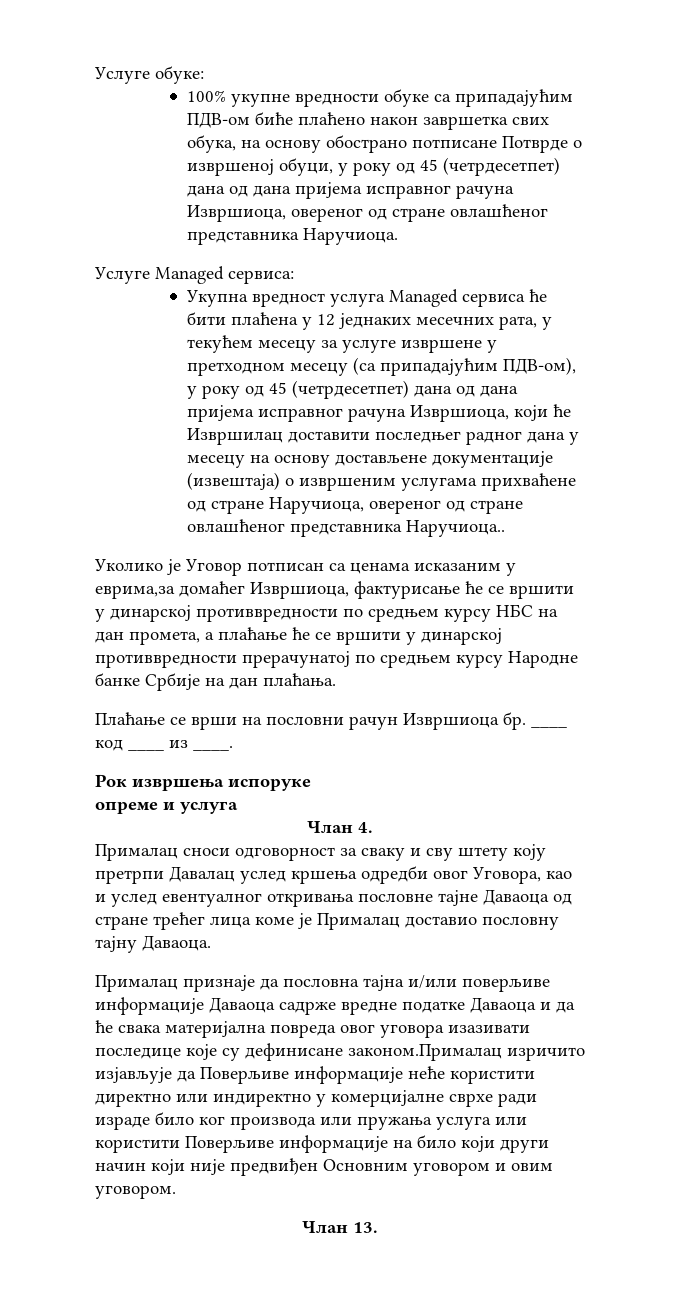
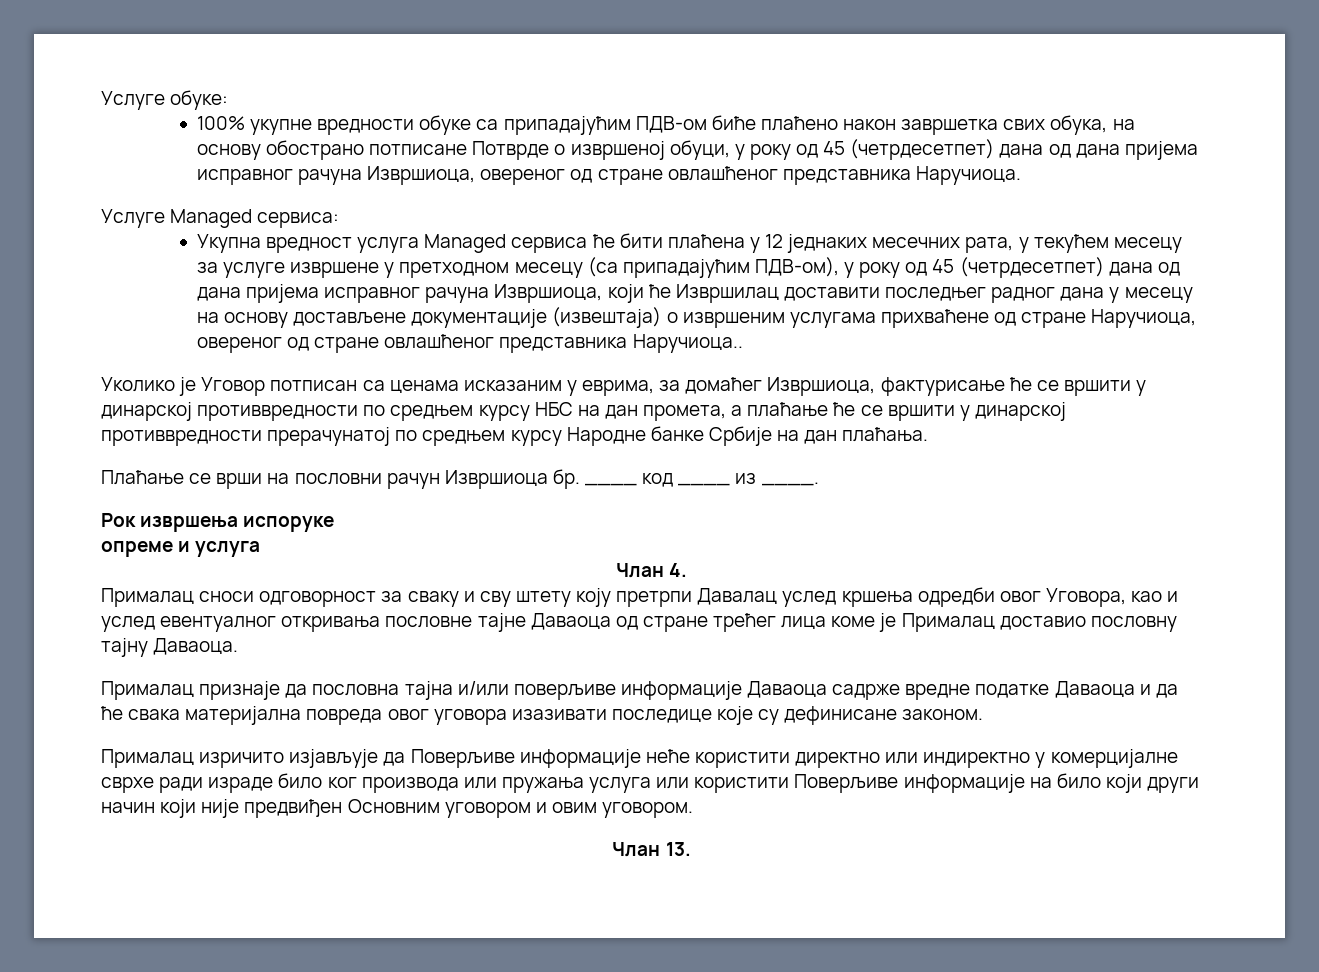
[95,585,175,599] еврима,за -> [582,380,681,396] еврима, за
[348,1044,502,1061] законом.Прималац -> [902,709,984,720] [101,749,194,768] законом. // Прималац

